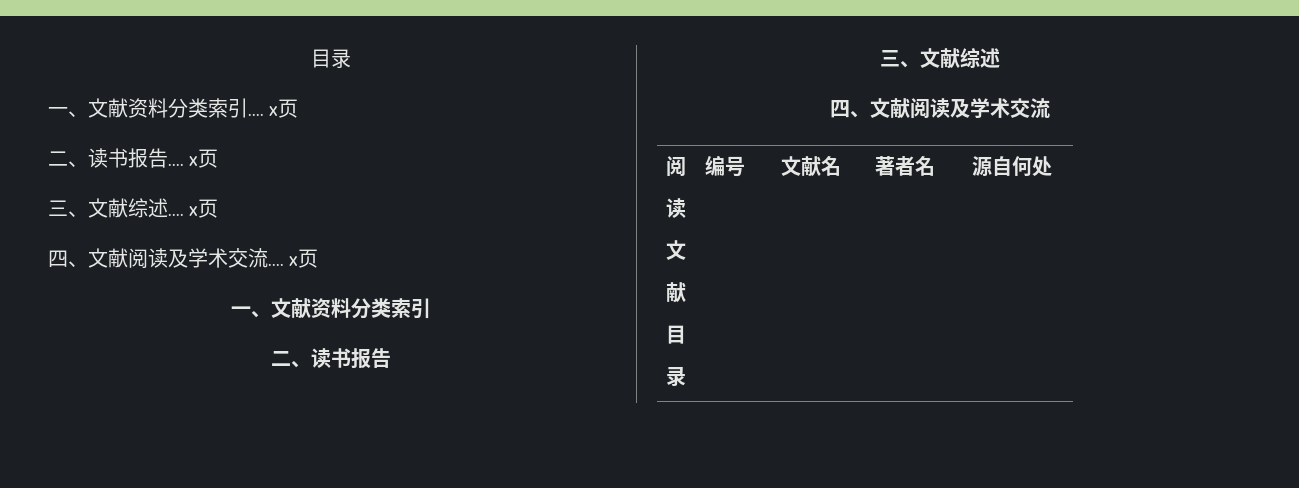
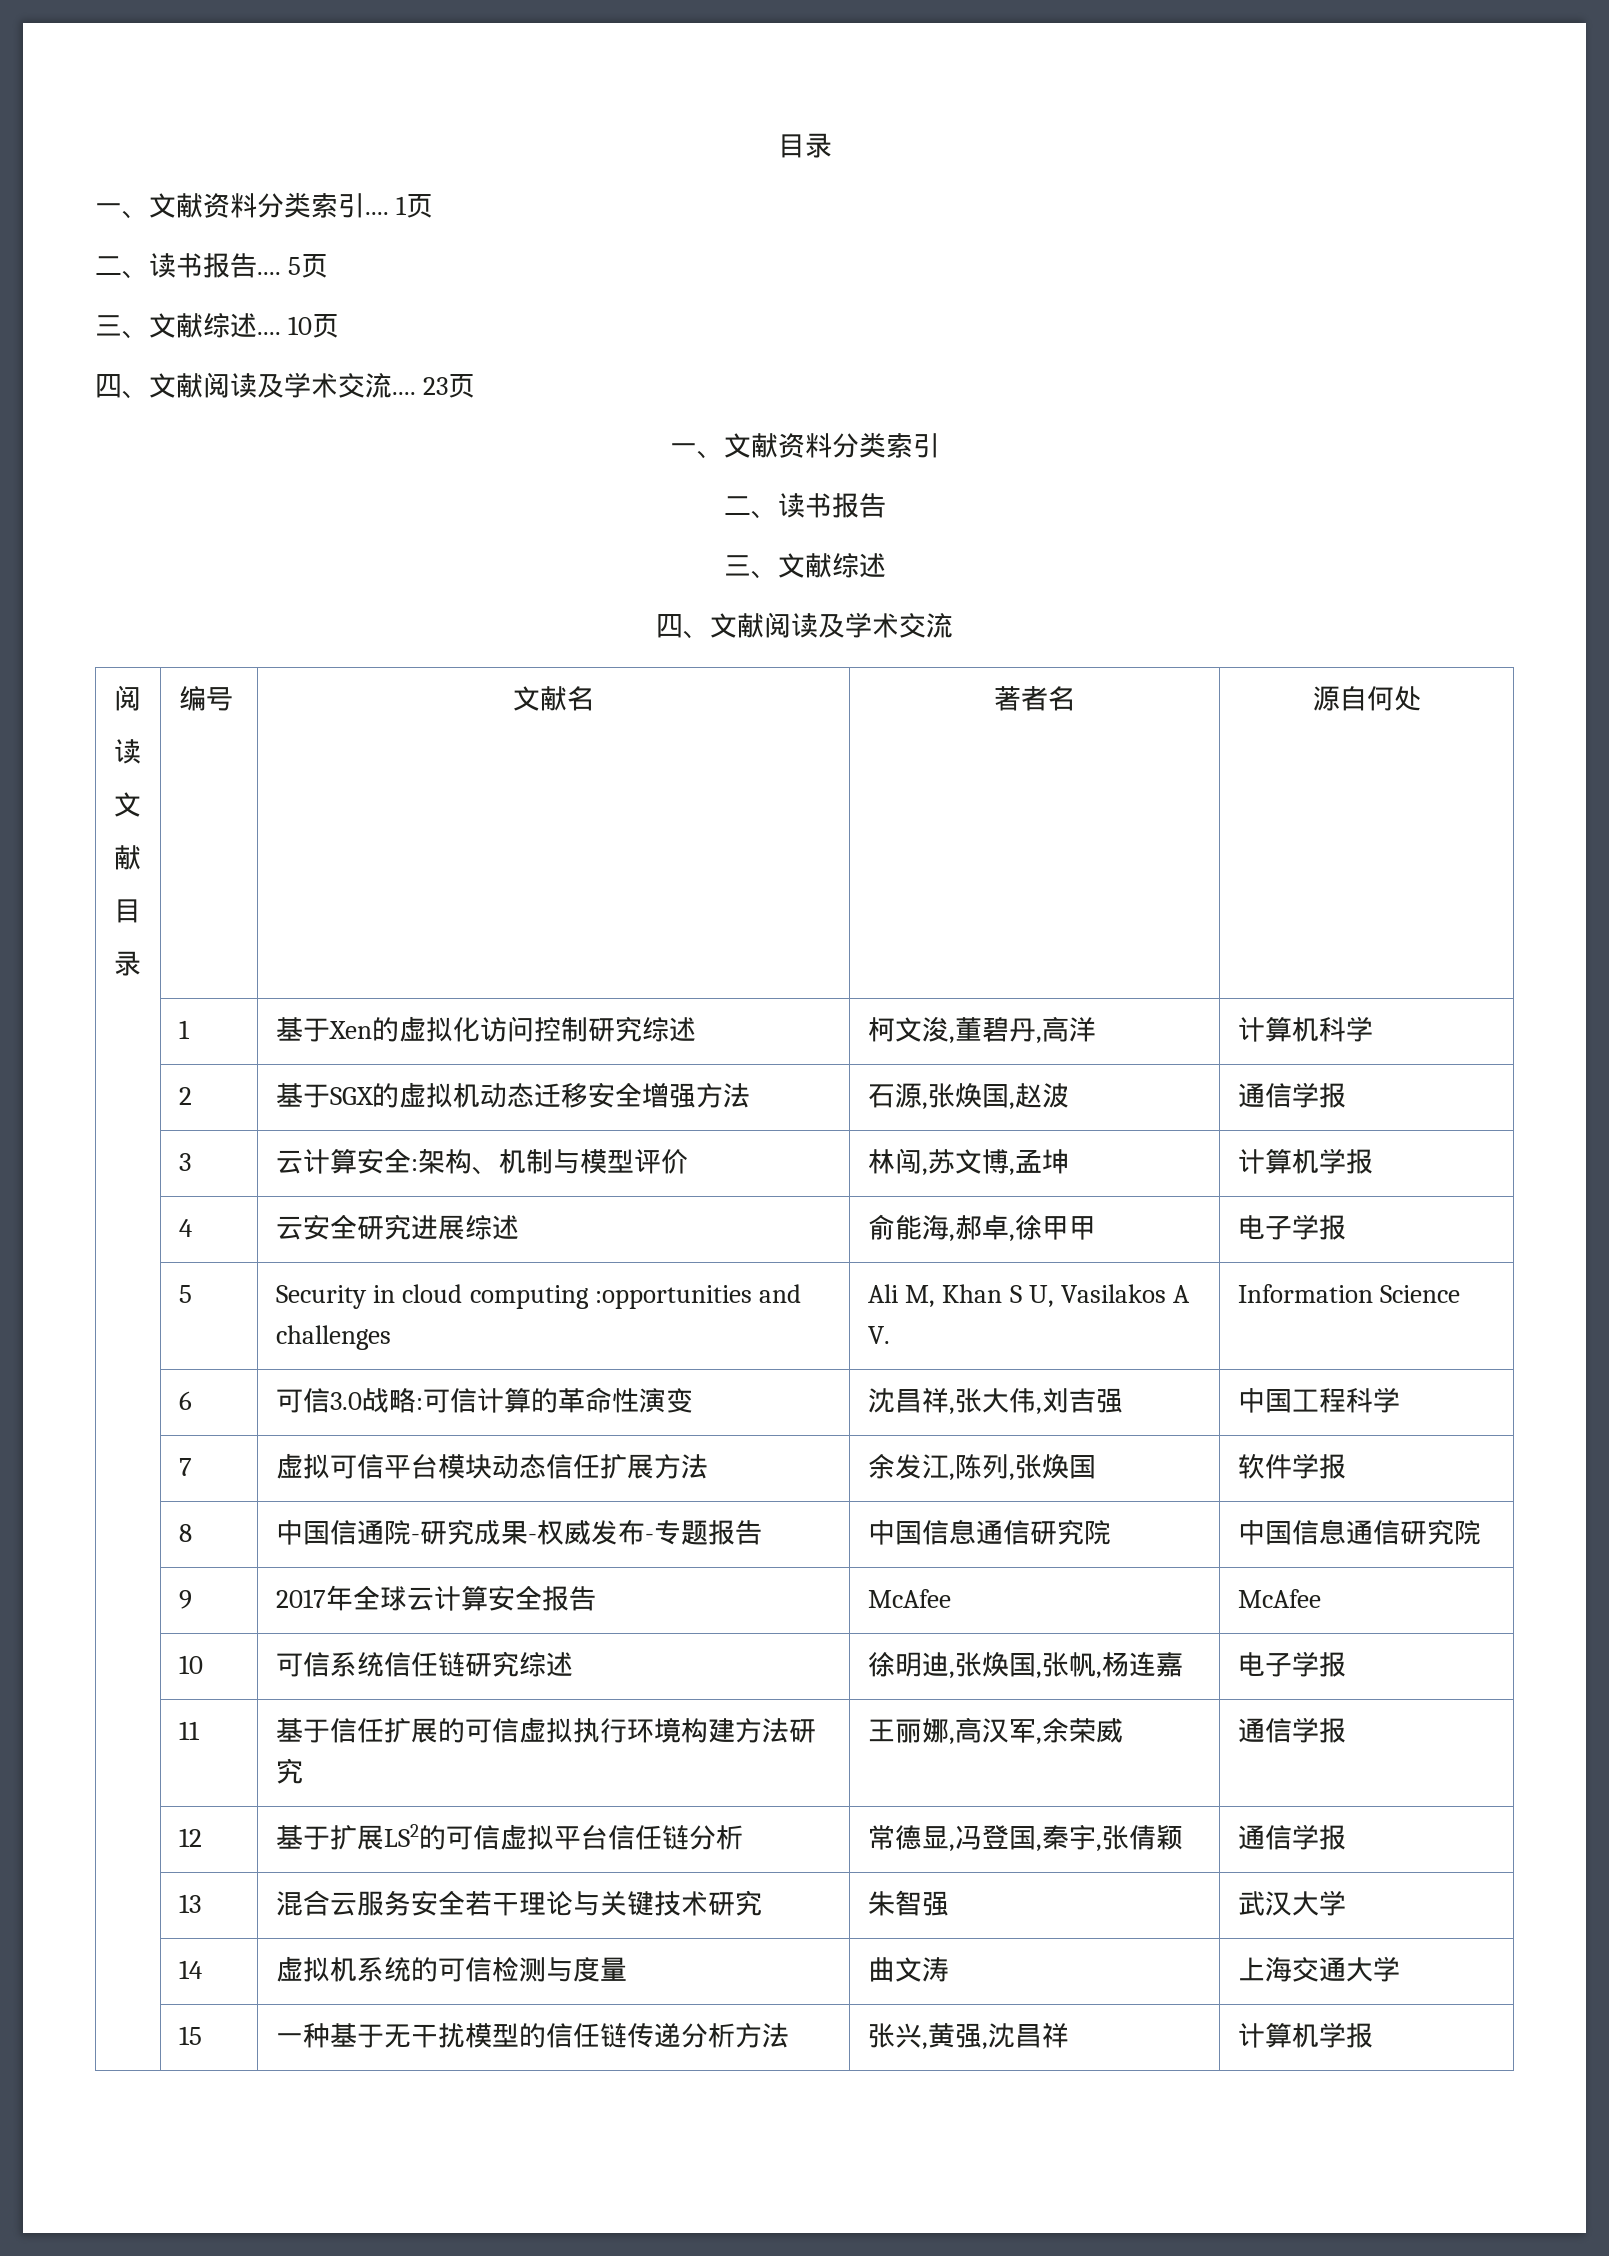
[269,106,279,116] x -> [396,196,408,215] 1
[189,156,199,166] x -> [288,257,302,275] 5
[189,206,199,216] x -> [288,316,313,335] 10
[289,256,299,266] x -> [423,377,449,395] 23
(1052, 166) none -> [178,1020,190,1039] [275,1016,696,1042] [867,1016,1096,1044] [1237,1016,1373,1042] [178,1087,192,1105] [275,1082,750,1108] [867,1083,1069,1110] [1237,1082,1346,1108] [178,1153,191,1171] [275,1148,688,1175] [867,1148,1069,1176] [1237,1148,1373,1174] [178,1219,192,1237] [275,1214,519,1240] [867,1214,1096,1242] [1237,1214,1346,1240] [178,1285,192,1303] [275,1284,802,1309] [275,1325,391,1350] [867,1284,1191,1308] [867,1326,890,1344] [1237,1284,1461,1303] [178,1391,192,1410] [275,1387,693,1413] [867,1387,1123,1415] [1237,1387,1400,1413] [178,1458,192,1476] [275,1453,708,1479] [867,1454,1096,1481] [1237,1453,1346,1479] [178,1524,192,1542] [275,1519,762,1545] [867,1519,1111,1545] [1237,1519,1481,1545] [178,1590,192,1609] [275,1585,596,1611] [867,1589,951,1608] [1237,1589,1321,1608] [178,1655,203,1674] [275,1651,573,1677] [867,1652,1183,1679] [1237,1651,1346,1677] [178,1721,200,1740] [275,1717,816,1743] [275,1758,303,1784] [867,1717,1123,1745] [1237,1717,1346,1743] [178,1828,202,1847] [275,1824,743,1850] [867,1824,1183,1852] [1237,1824,1346,1850] [178,1894,201,1913] [275,1890,762,1916] [867,1890,949,1916] [1237,1890,1346,1916] [178,1960,202,1979] [275,1956,627,1982] [867,1957,949,1982] [1237,1956,1400,1982] [178,2026,202,2045] [275,2023,789,2048] [867,2022,1069,2050] [1237,2022,1373,2048] // | 1 | 基于Xen的虚拟化访问控制研究综述 | 柯文浚,董碧丹,高洋 | 计算机科学 // | 2 | 基于SGX的虚拟机动态迁移安全增强方法 | 石源,张焕国,赵波 | 通信学报 // | 3 | 云计算安全:架构、机制与模型评价 | 林闯,苏文博,孟坤 | 计算机学报 // | 4 | 云安全研究进展综述 | 俞能海,郝卓,徐甲甲 | 电子学报 // | 5 | Security in cloud computing :opportunities and challenges | Ali M, Khan S U, Vasilakos A V. | Information Science // | 6 | 可信3.0战略:可信计算的革命性演变 | 沈昌祥,张大伟,刘吉强 | 中国工程科学 // | 7 | 虚拟可信平台模块动态信任扩展方法 | 余发江,陈列,张焕国 | 软件学报 // | 8 | 中国信通院-研究成果-权威发布-专题报告 | 中国信息通信研究院 | 中国信息通信研究院 // | 9 | 2017年全球云计算安全报告 | McAfee | McAfee // | 10 | 可信系统信任链研究综述 | 徐明迪,张焕国,张帆,杨连嘉 | 电子学报 // | 11 | 基于信任扩展的可信虚拟执行环境构建方法研究 | 王丽娜,高汉军,余荣威 | 通信学报 // | 12 | 基于扩展LS2的可信虚拟平台信任链分析 | 常德显,冯登国,秦宇,张倩颖 | 通信学报 // | 13 | 混合云服务安全若干理论与关键技术研究 | 朱智强 | 武汉大学 // | 14 | 虚拟机系统的可信检测与度量 | 曲文涛 | 上海交通大学 // | 15 | 一种基于无干扰模型的信任链传递分析方法 | 张兴,黄强,沈昌祥 | 计算机学报

